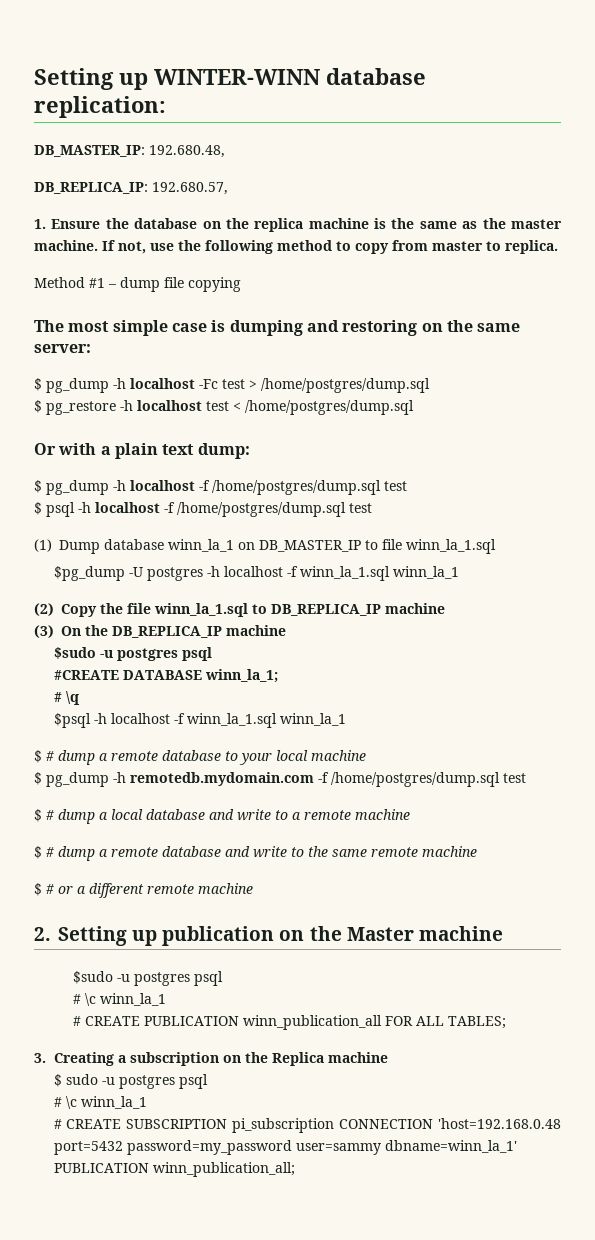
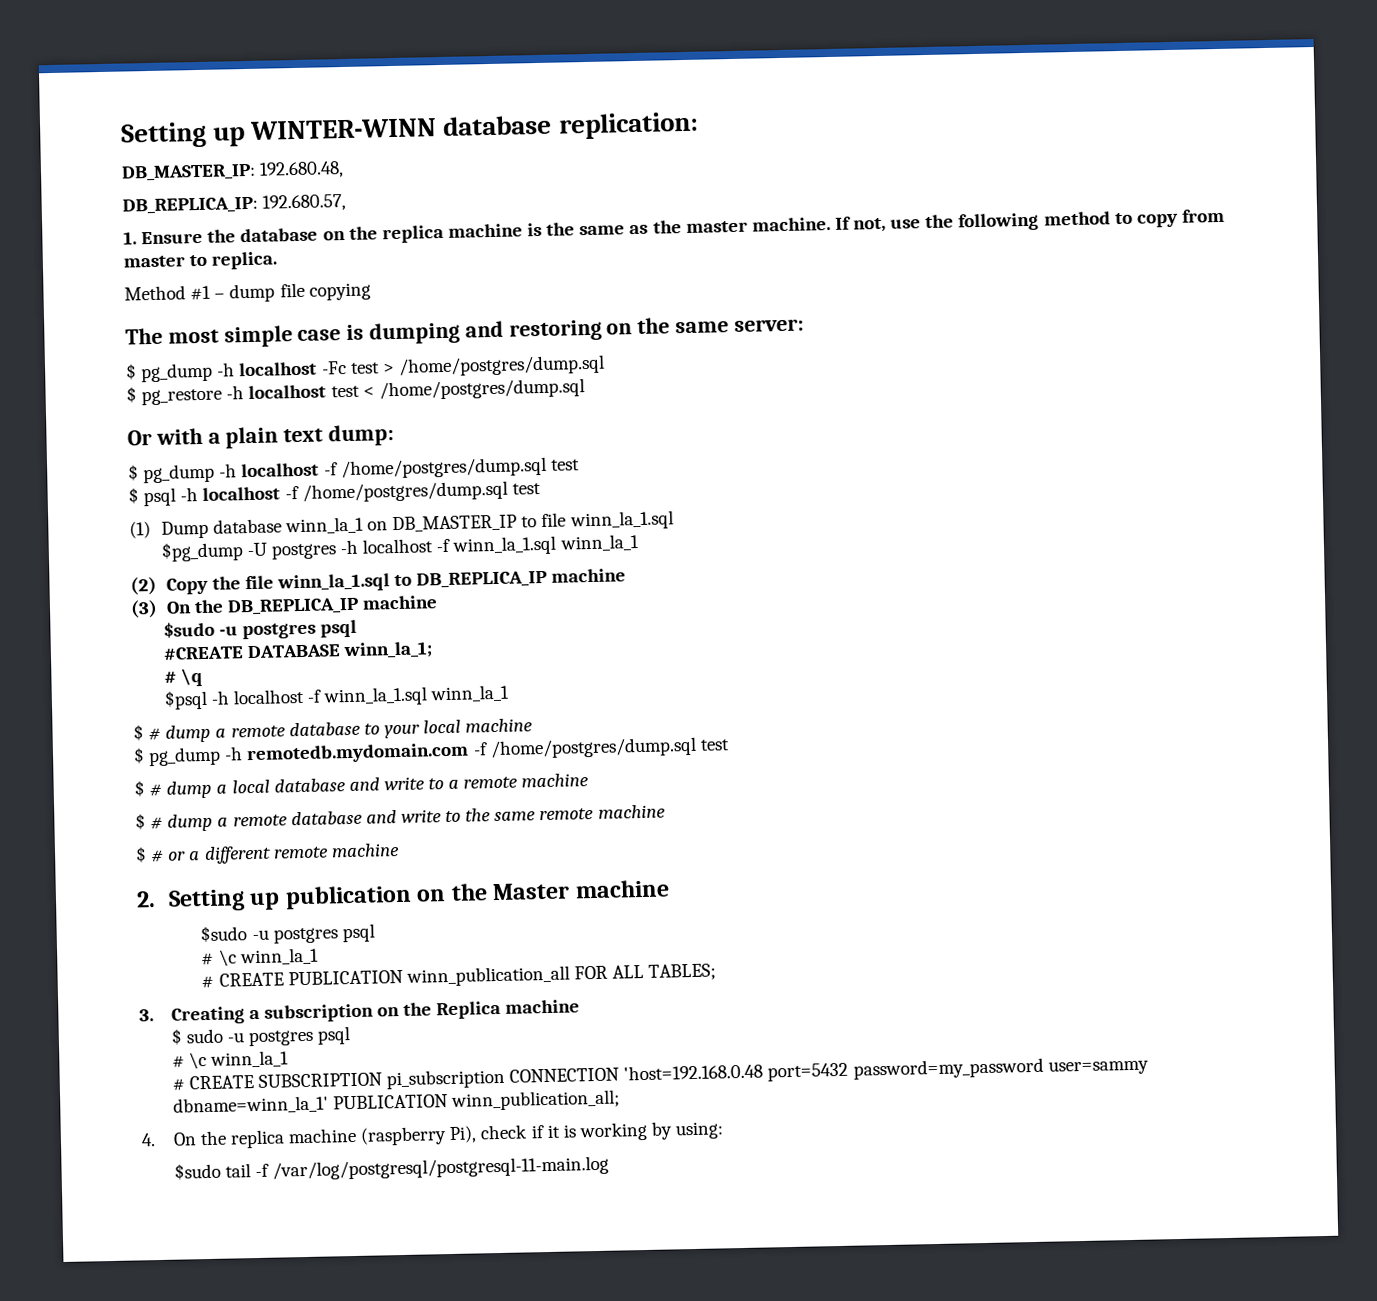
(295, 1169) none -> [141,1121,725,1149] [173,1155,610,1181] // 4. On the replica machine (raspberry Pi), check if it is working by using: // $sudo tail -f /var/log/postgresql/postgresql-11-main.log

